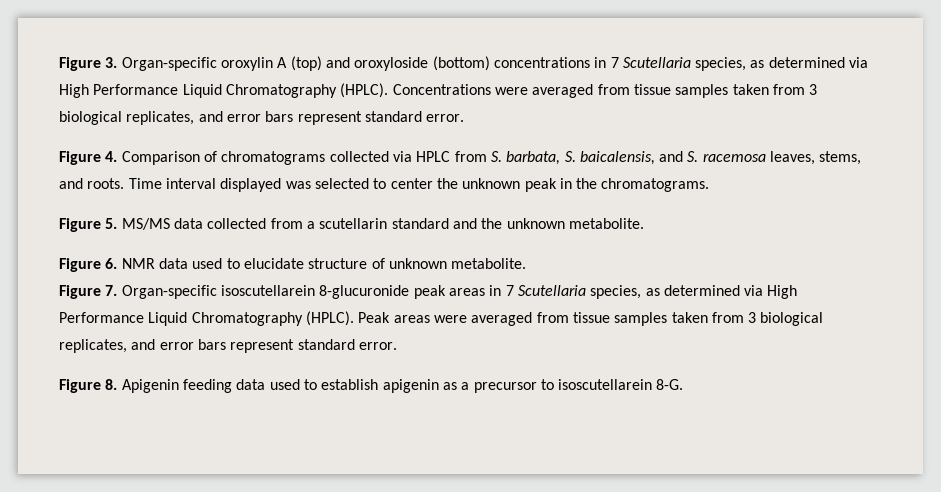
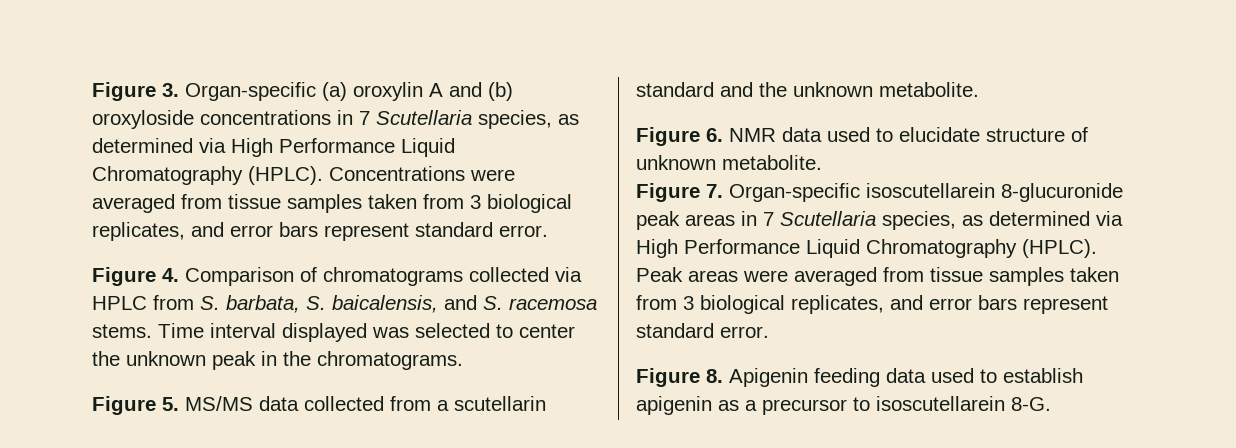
(217, 64) none -> [322,82,347,101] (a)
[290,56,490,71] (top) and oroxyloside (bottom) -> [449,82,513,101] [92,110,194,129] and (b) oroxyloside
[770,151,862,165] [59,178,125,189] leaves, stems, and roots. -> [92,324,152,338] stems.

